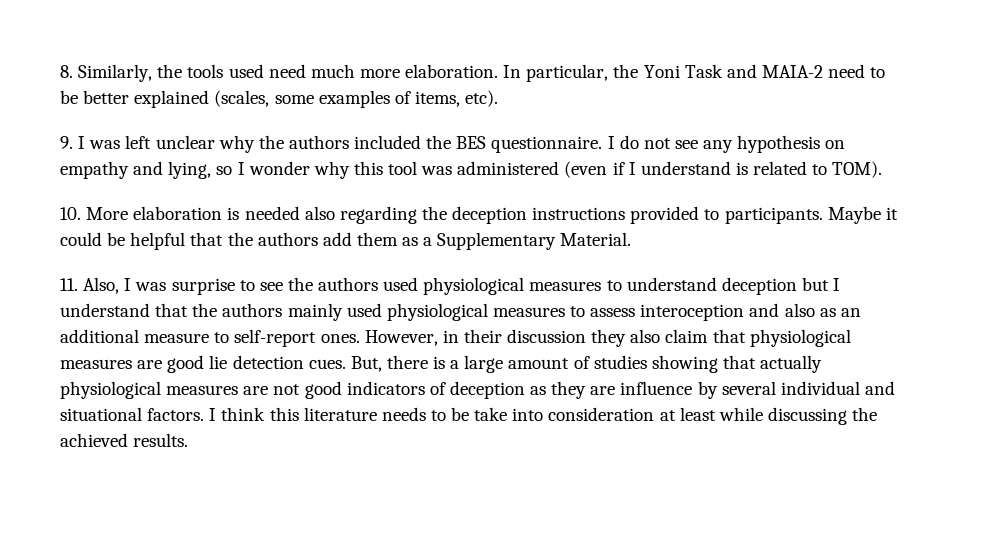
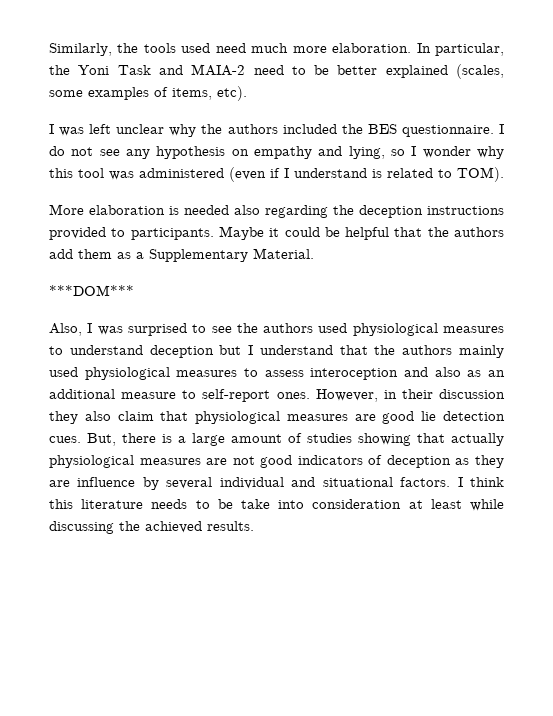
[60,65,73,78] 8. -> (49, 49) none
[60,136,73,149] 9. -> (247, 93) none
[60,207,81,220] 10. -> (504, 174) none
[60,278,78,291] 11. -> [49,285,134,296] ***DOM*** //
[171,278,235,295] surprise -> [127,323,187,336] surprised

